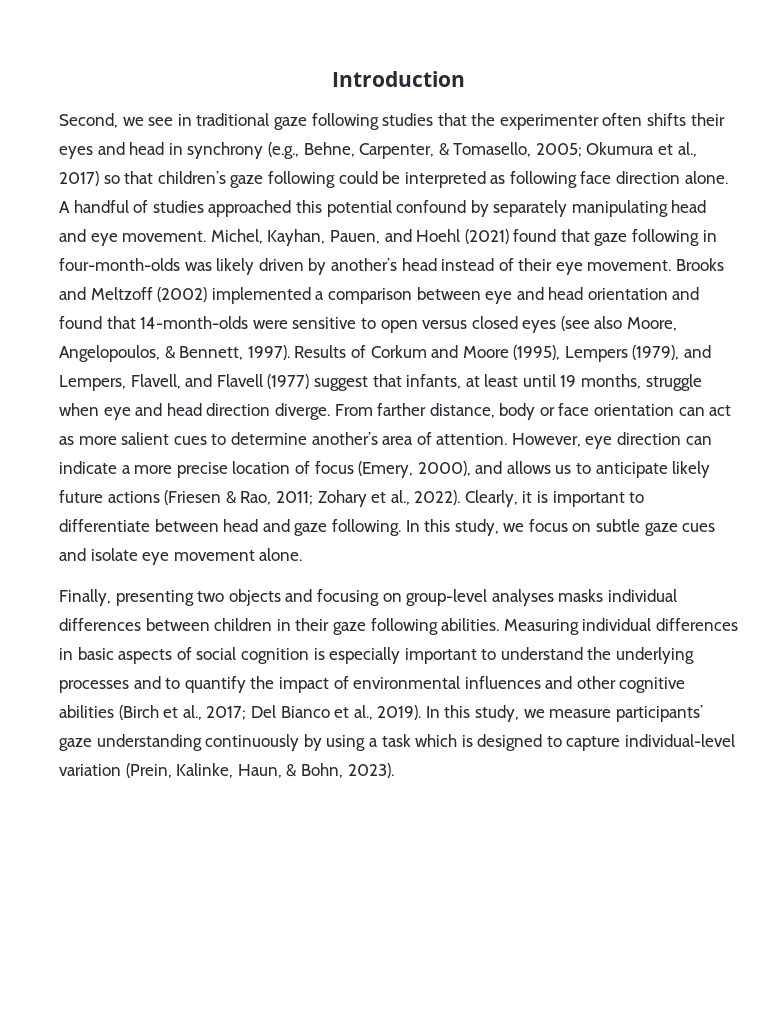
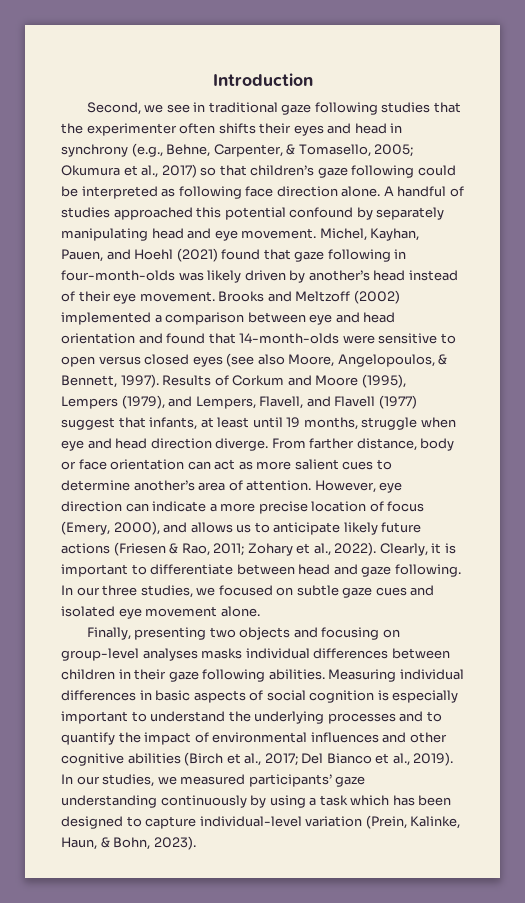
[424,519,568,536] this study, we focus -> [76,585,273,598] our three studies, we focused
[90,548,138,561] isolate -> [61,606,115,617] isolated
[444,705,612,722] this study, we measure -> [76,774,246,787] our studies, we measured
[461,735,473,747] is -> [392,795,452,806] has been

